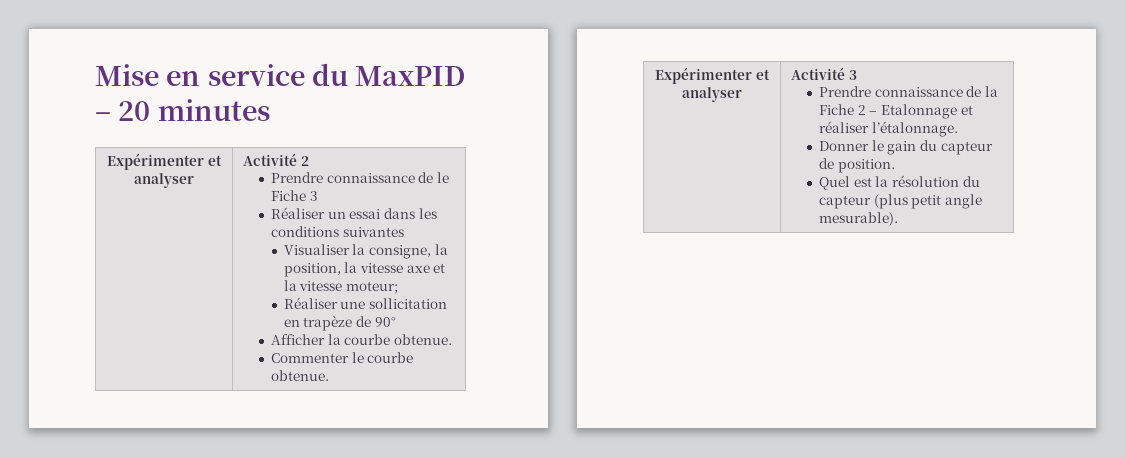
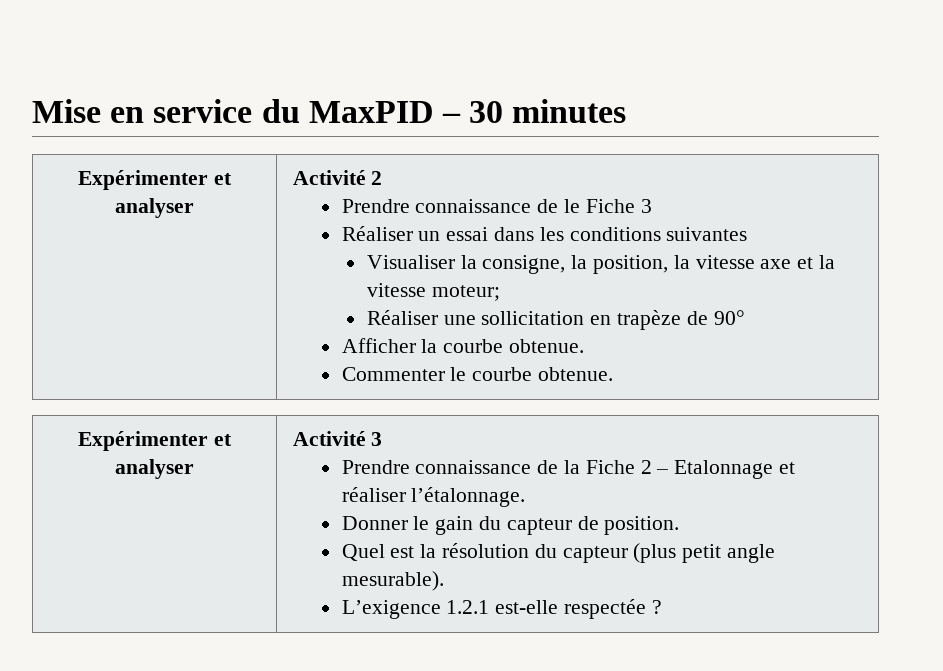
[118,101,151,121] 20 -> [469,101,504,123] 30
(898, 219) none -> [341,599,662,619] // L’exigence 1.2.1 est-elle respectée ?

